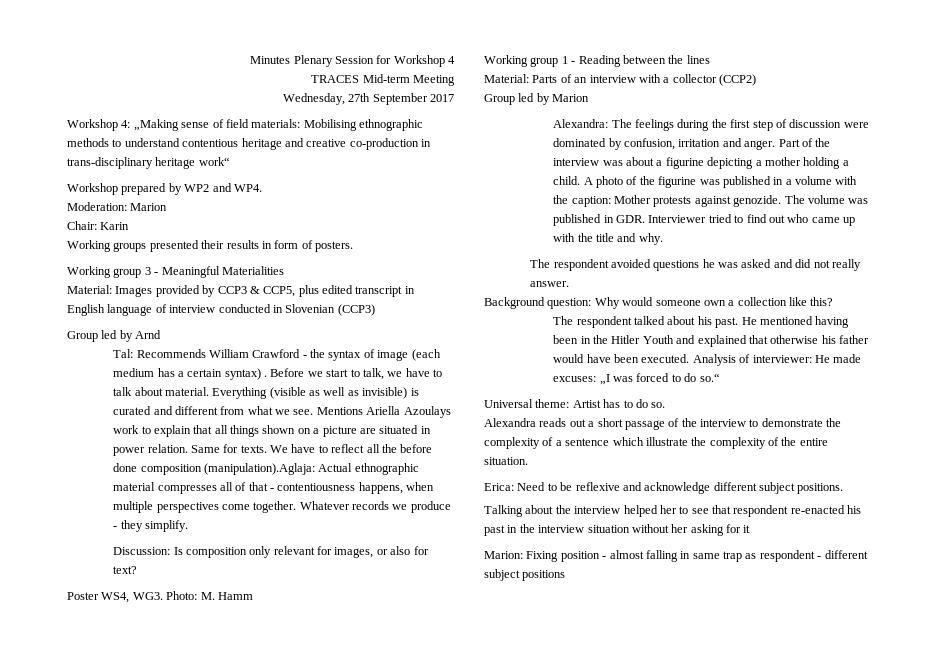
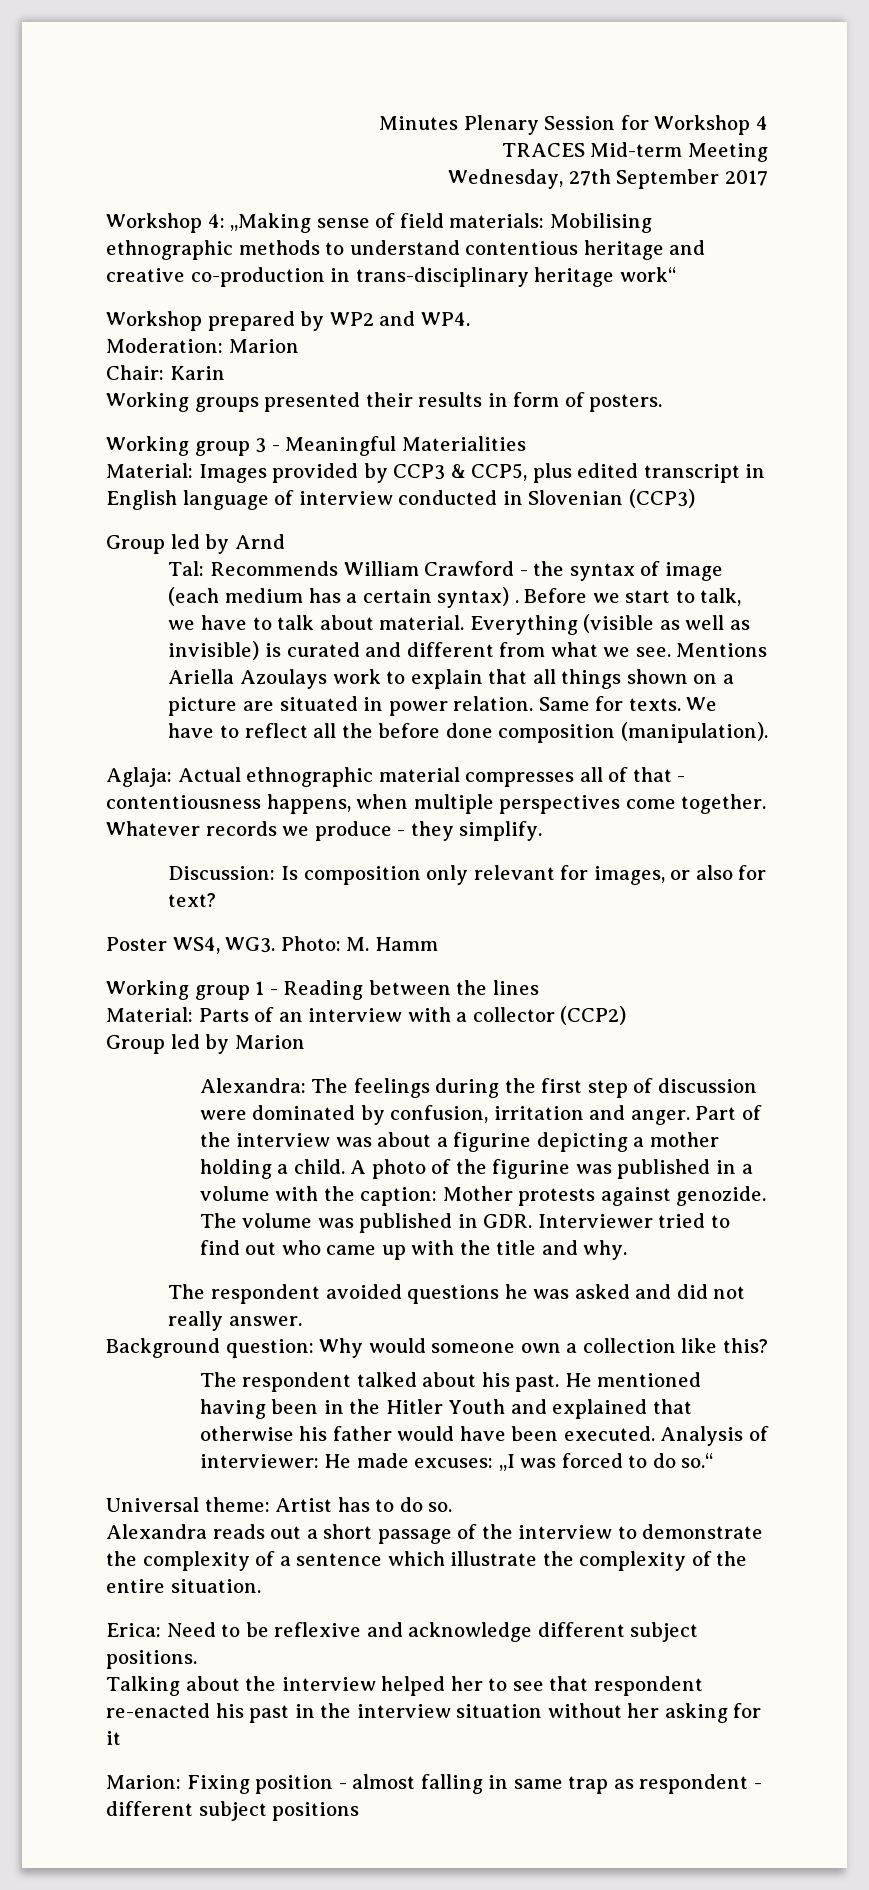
[203,463,315,475] (manipulation).Aglaja: -> [620,722,768,743] [106,767,172,787] (manipulation). // Aglaja:

